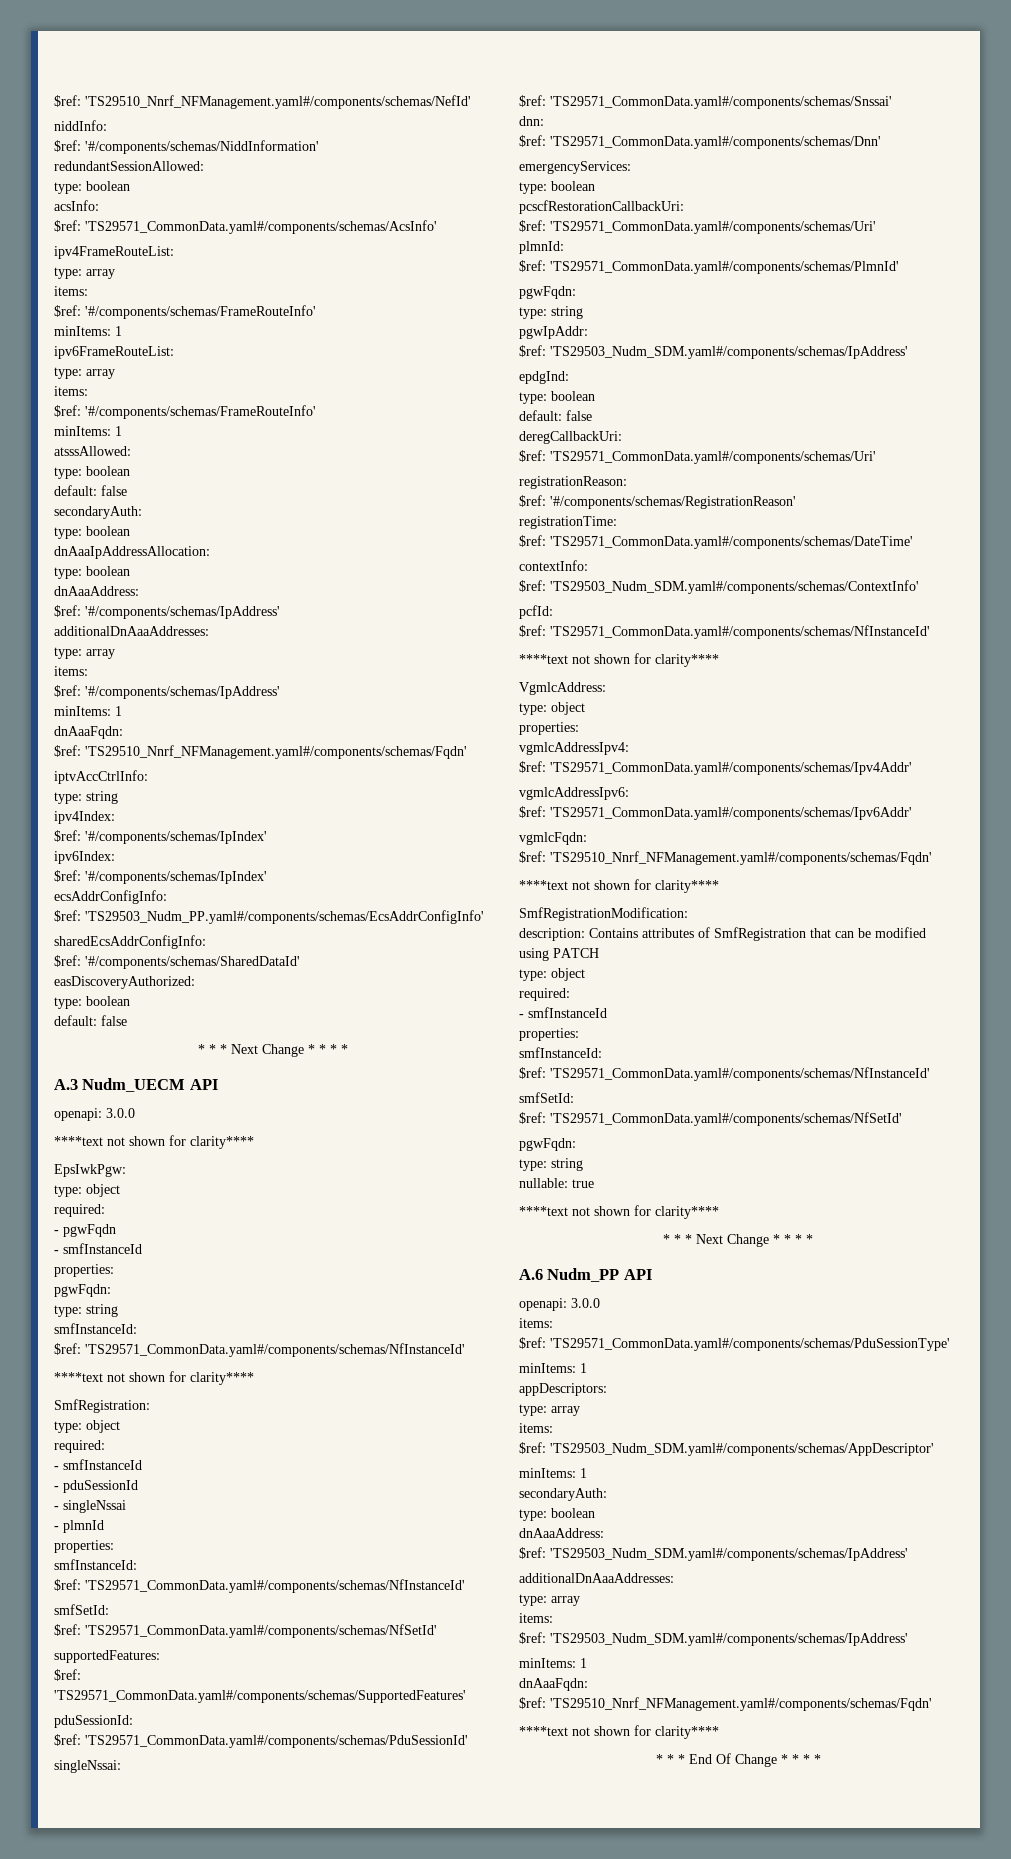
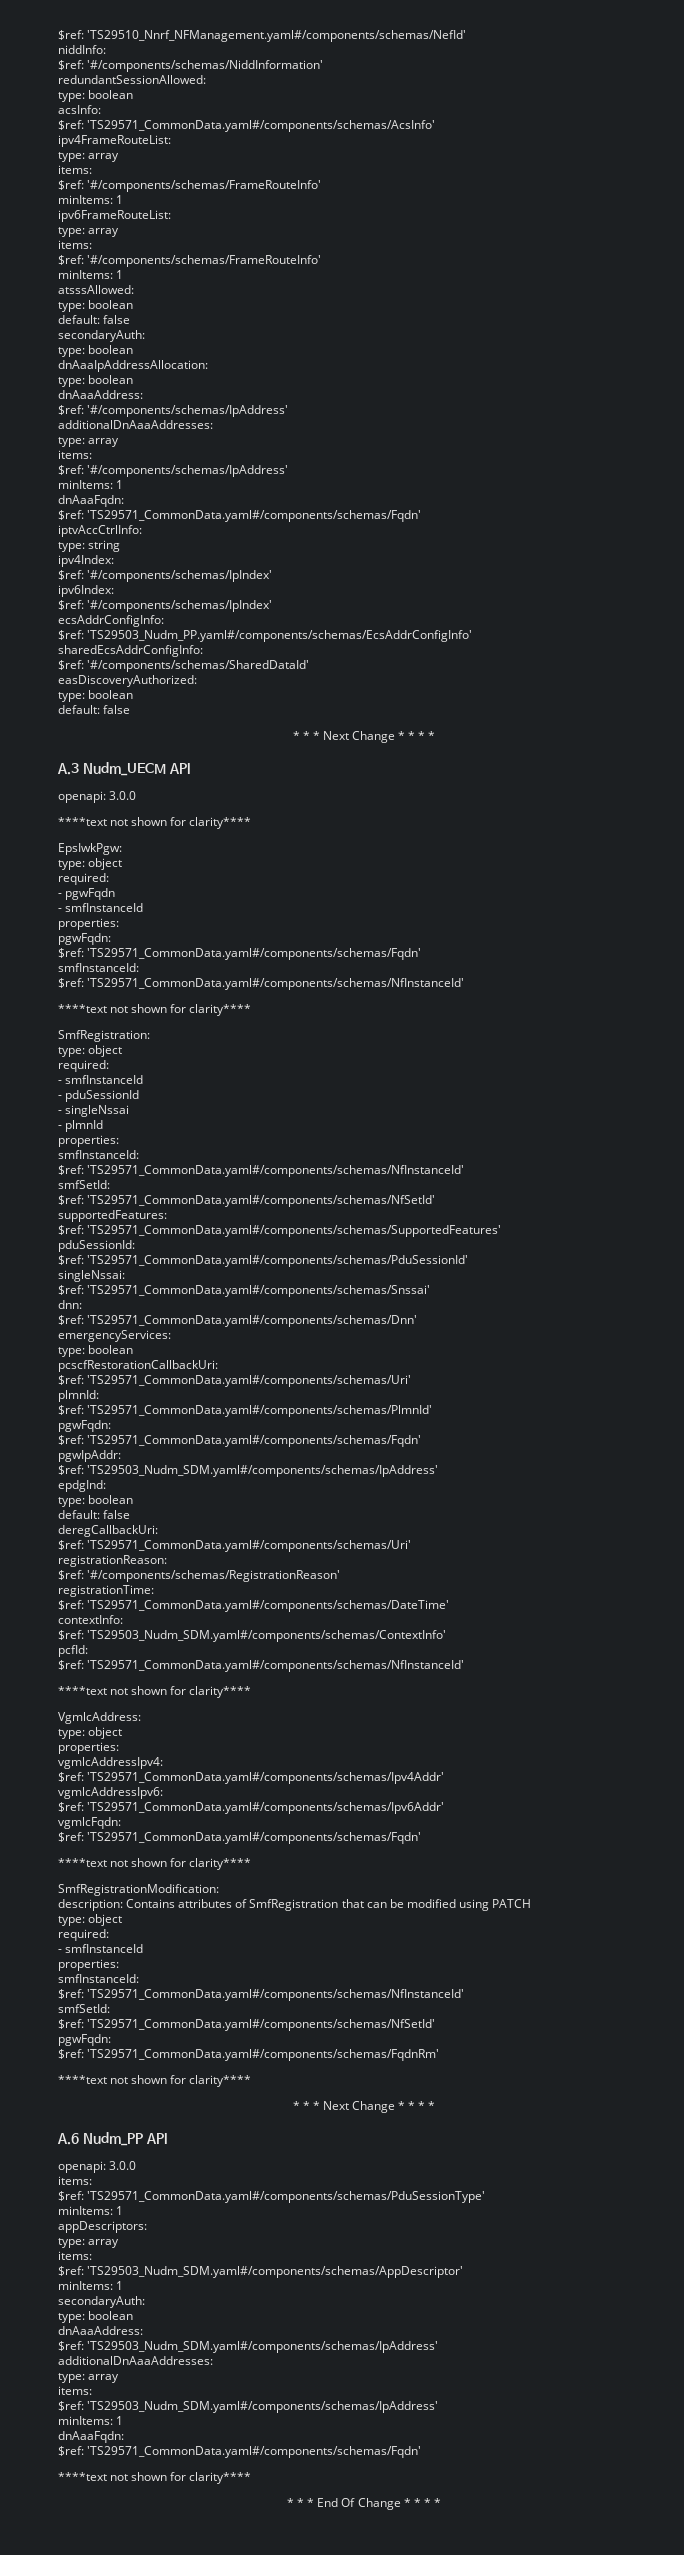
[85,745,467,759] 'TS29510_Nnrf_NFManagement.yaml#/components/schemas/Fqdn' -> [87,510,422,522] 'TS29571_CommonData.yaml#/components/schemas/Fqdn'
[54,1304,118,1317] type: string -> [58,948,422,960] $ref: 'TS29571_CommonData.yaml#/components/schemas/Fqdn'
[519,306,583,319] type: string -> [58,1435,422,1447] $ref: 'TS29571_CommonData.yaml#/components/schemas/Fqdn'
[550,851,932,865] 'TS29510_Nnrf_NFManagement.yaml#/components/schemas/Fqdn' -> [87,1832,422,1844] 'TS29571_CommonData.yaml#/components/schemas/Fqdn'
[519,1158,583,1171] [519,1178,594,1188] type: string // nullable: true -> [58,2049,440,2061] $ref: 'TS29571_CommonData.yaml#/components/schemas/FqdnRm'
[550,1697,932,1711] 'TS29510_Nnrf_NFManagement.yaml#/components/schemas/Fqdn' -> [87,2446,422,2458] 'TS29571_CommonData.yaml#/components/schemas/Fqdn'

